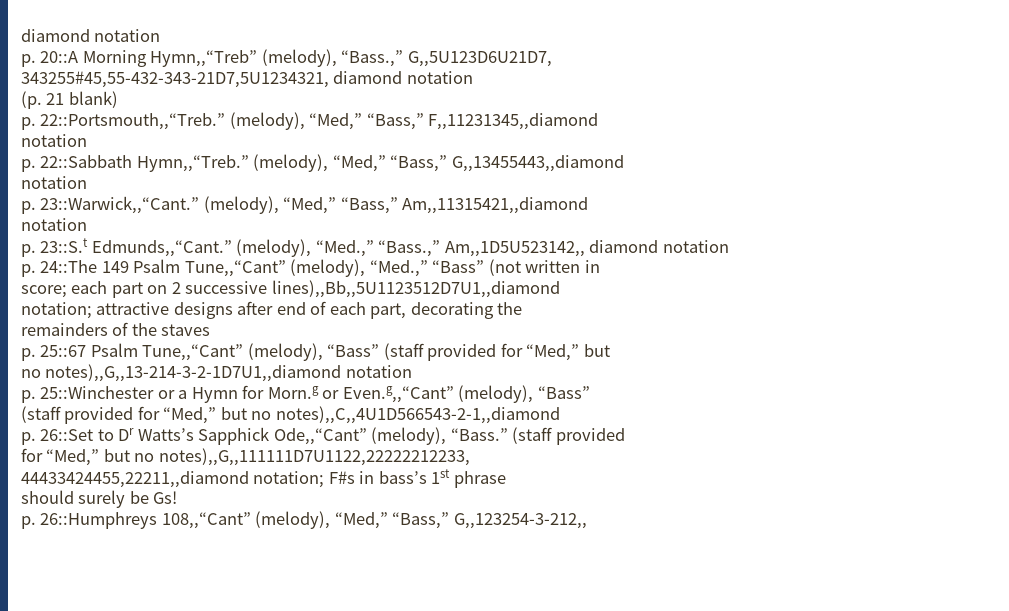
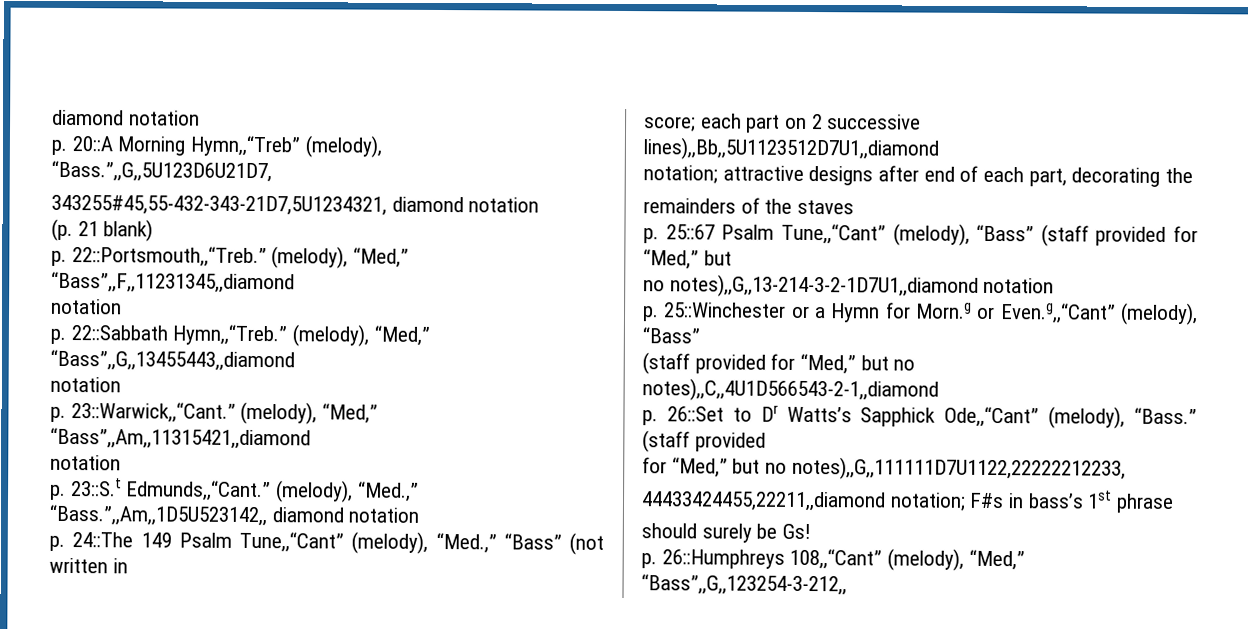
[341,50,552,67] “Bass.,” G,,5U123D6U21D7, -> [51,160,272,183] “Bass.”,,G,,5U123D6U21D7,
[366,113,599,130] “Bass,” F,,11231345,,diamond -> [51,271,295,294] “Bass”,,F,,11231345,,diamond
[390,155,624,172] “Bass,” G,,13455443,,diamond -> [50,349,295,372] “Bass”,,G,,13455443,,diamond
[340,197,589,214] “Bass,” Am,,11315421,,diamond -> [50,427,311,450] “Bass”,,Am,,11315421,,diamond
[378,240,585,257] “Bass.,” Am,,1D5U523142,, -> [49,504,267,527] “Bass.”,,Am,,1D5U523142,,
[392,512,587,529] “Bass,” G,,123254-3-212,, -> [641,574,847,596] “Bass”,,G,,123254-3-212,,

